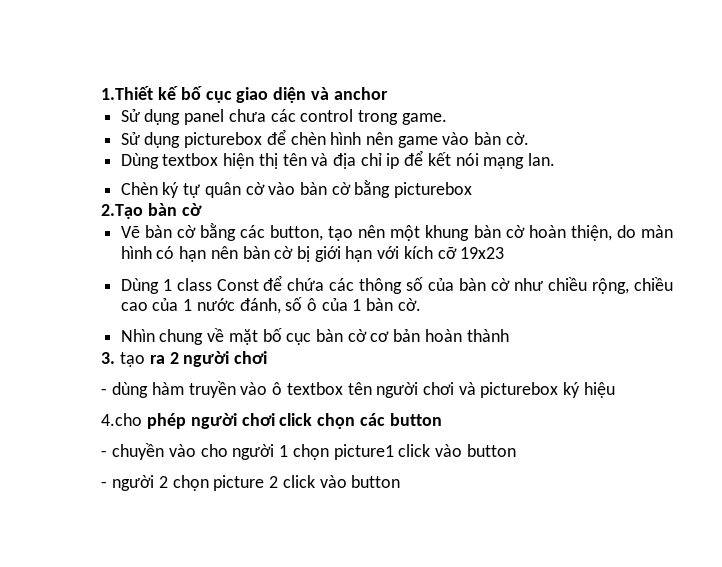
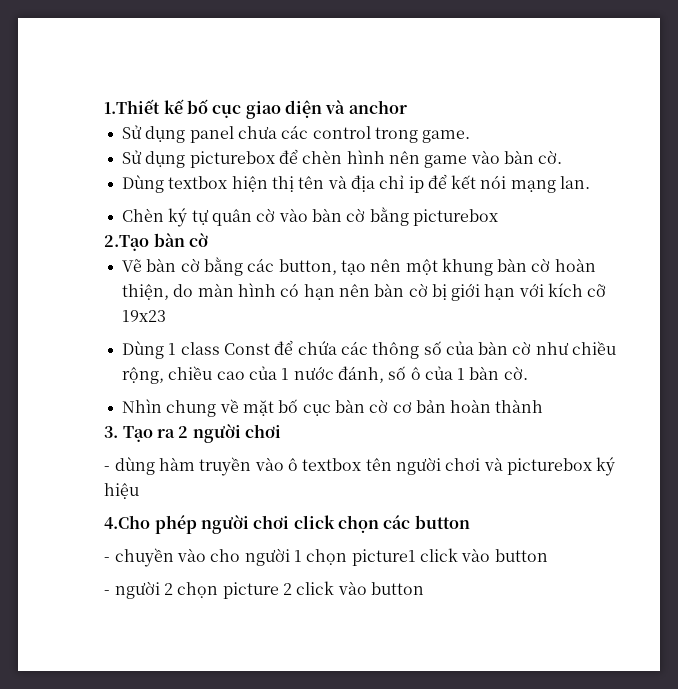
[120,352,146,367] tạo -> [122,426,153,442] Tạo
[101,413,143,426] 4.cho -> [104,515,151,529] 4.Cho

